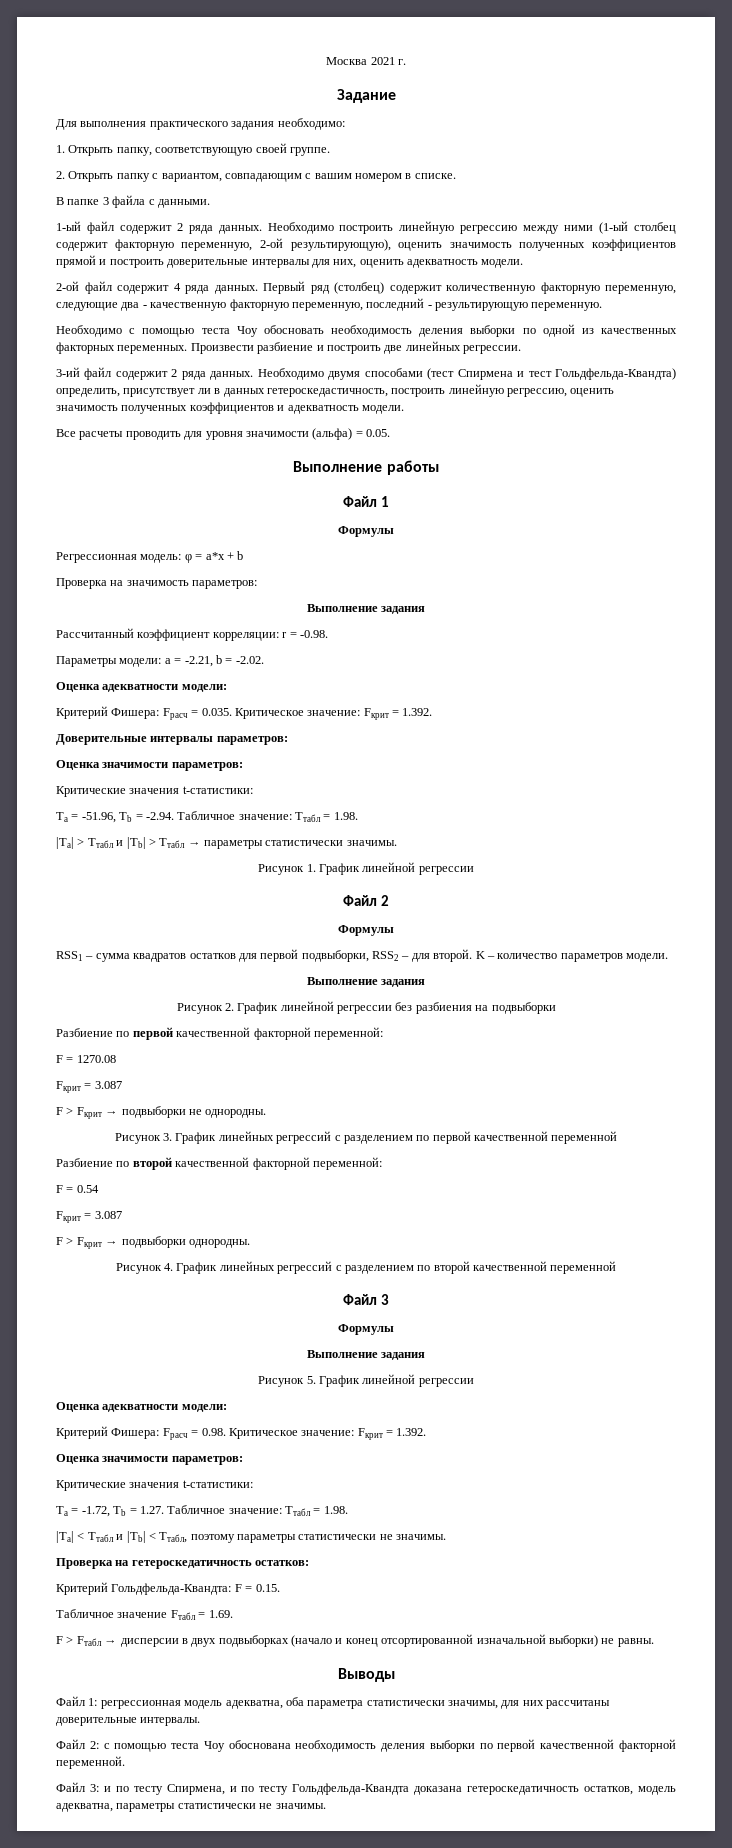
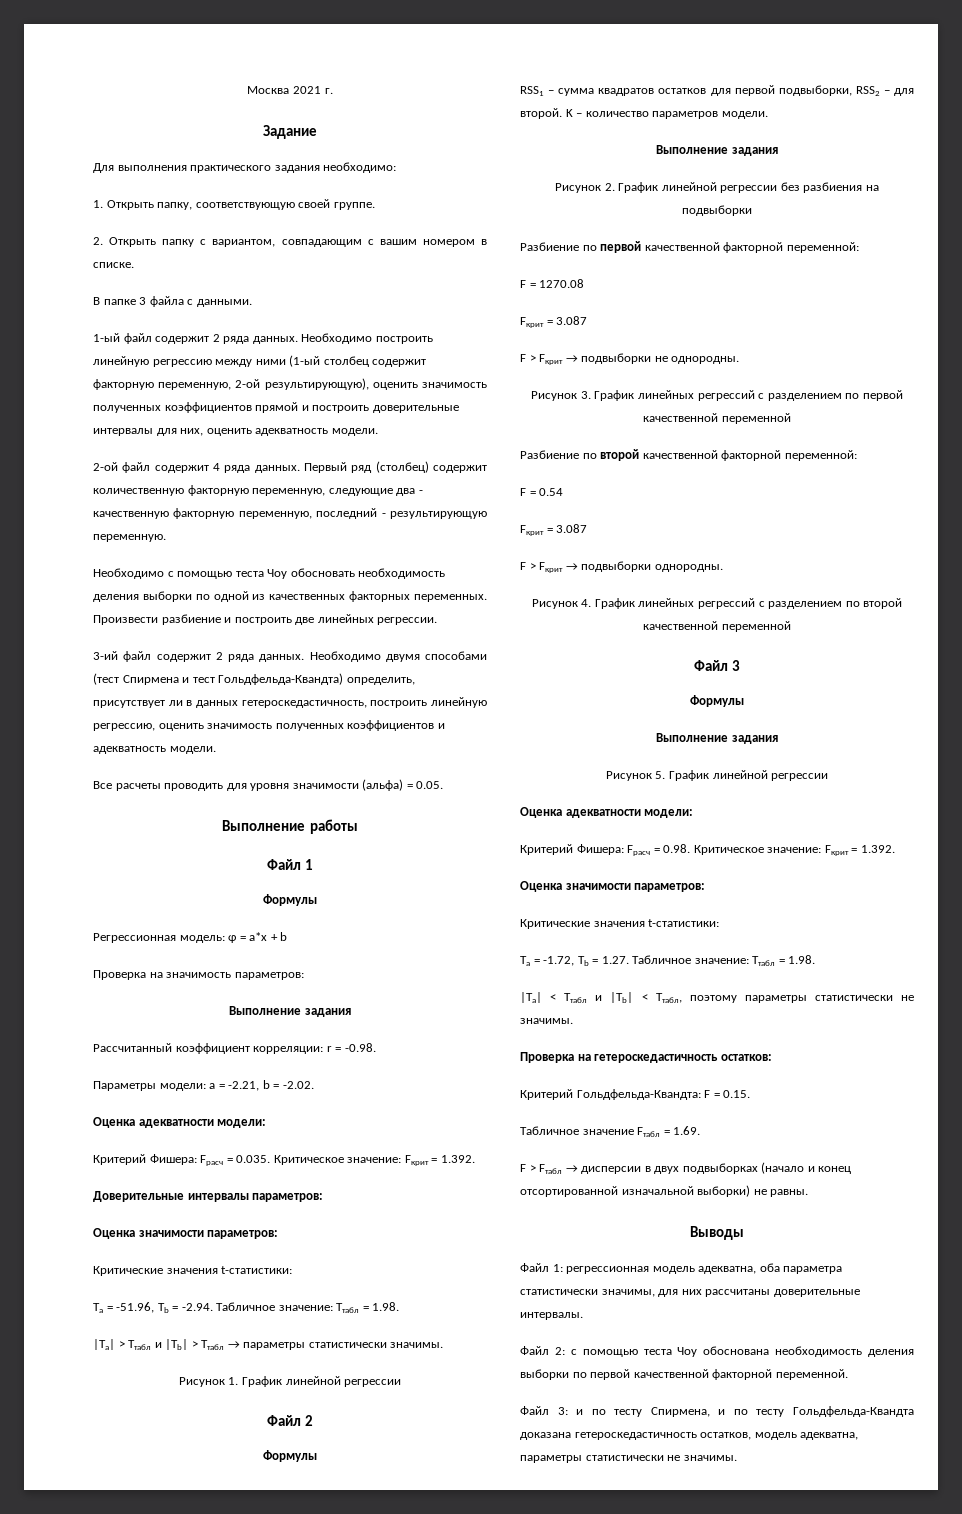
[131,1560,252,1569] гетероскедатичность -> [594,1054,719,1063] гетероскедастичность
[467,1786,580,1795] гетероскедатичность -> [574,1432,697,1440] гетероскедастичность

